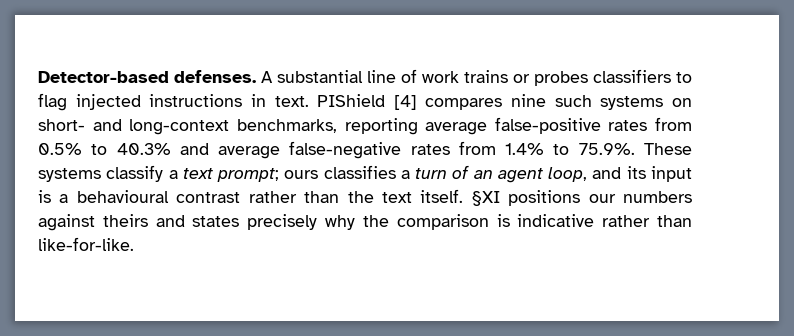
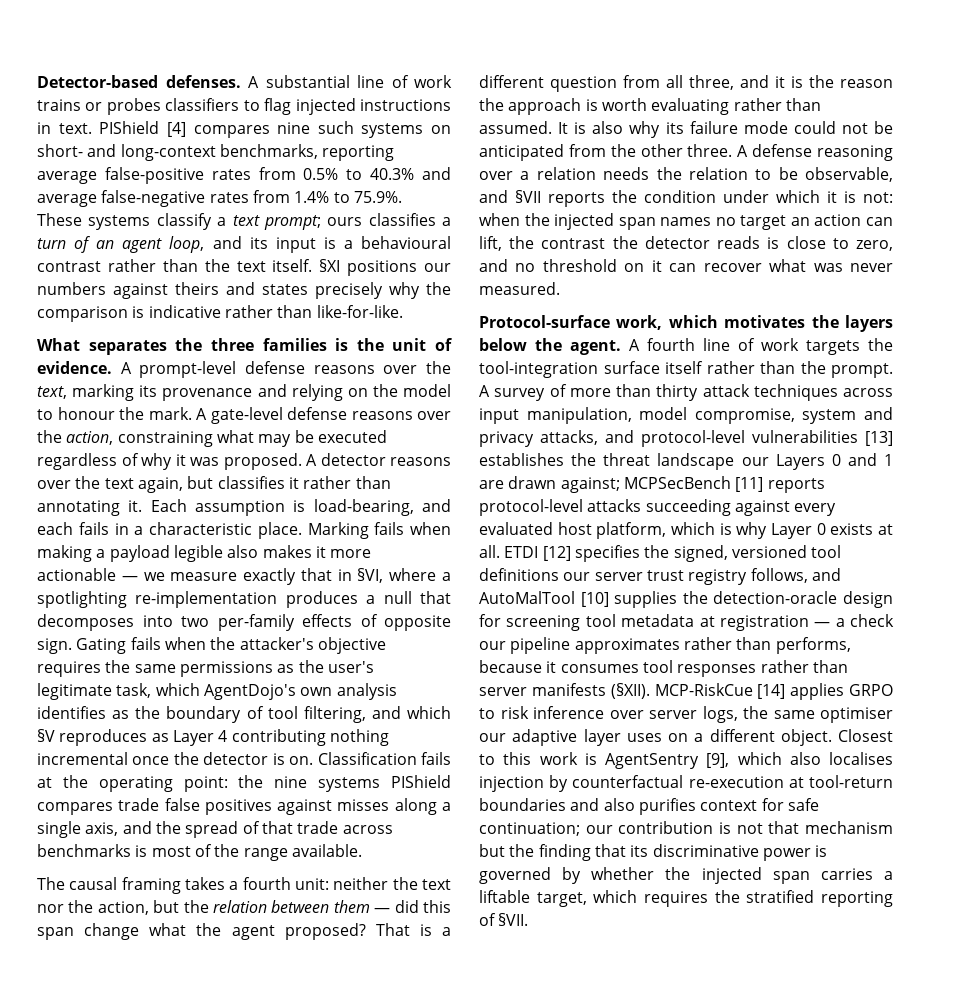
(134, 244) none -> [37,338,452,355] [37,361,452,378] [37,384,451,401] [37,407,451,424] [37,430,387,447] [37,453,451,470] [37,476,391,493] [37,499,451,516] [37,522,451,539] [37,545,372,562] [37,568,451,585] [37,591,452,608] [37,614,451,631] [37,637,386,654] [37,660,374,677] [37,683,397,700] [37,706,451,723] [37,729,389,746] [37,752,451,765] [37,775,451,792] [37,798,451,815] [37,821,393,838] [37,844,362,861] [37,877,451,894] [37,900,451,915] [37,923,451,940] [479,75,893,92] [479,98,821,115] [479,121,893,138] [479,144,893,161] [479,167,893,182] [479,190,893,207] [479,213,893,230] [479,236,893,251] [479,259,894,272] [479,282,560,295] [479,315,893,332] [479,338,893,355] [479,361,893,378] [479,384,893,401] [479,407,893,424] [479,430,893,447] [479,453,893,470] [479,476,825,493] [479,499,837,516] [479,522,893,539] [479,545,842,562] [479,568,841,585] [479,591,893,608] [479,614,894,631] [479,637,851,654] [479,660,848,677] [479,683,893,700] [479,706,893,723] [479,729,893,746] [479,752,893,769] [479,775,893,792] [479,798,819,815] [479,821,894,836] [479,844,828,861] [479,867,893,884] [479,890,894,907] [479,913,529,926] // What separates the three families is the unit of evidence. A prompt-level defense reasons over the text, marking its provenance and relying on the model to honour the mark. A gate-level defense reasons over the action, constraining what may be executed regardless of why it was proposed. A detector reasons over the text again, but classifies it rather than annotating it. Each assumption is load-bearing, and each fails in a characteristic place. Marking fails when making a payload legible also makes it more actionable — we measure exactly that in §VI, where a spotlighting re-implementation produces a null that decomposes into two per-family effects of opposite sign. Gating fails when the attacker's objective requires the same permissions as the user's legitimate task, which AgentDojo's own analysis identifies as the boundary of tool filtering, and which §V reproduces as Layer 4 contributing nothing incremental once the detector is on. Classification fails at the operating point: the nine systems PIShield compares trade false positives against misses along a single axis, and the spread of that trade across benchmarks is most of the range available. // The causal framing takes a fourth unit: neither the text nor the action, but the relation between them — did this span change what the agent proposed? That is a different question from all three, and it is the reason the approach is worth evaluating rather than assumed. It is also why its failure mode could not be anticipated from the other three. A defense reasoning over a relation needs the relation to be observable, and §VII reports the condition under which it is not: when the injected span names no target an action can lift, the contrast the detector reads is close to zero, and no threshold on it can recover what was never measured. // Protocol-surface work, which motivates the layers below the agent. A fourth line of work targets the tool-integration surface itself rather than the prompt. A survey of more than thirty attack techniques across input manipulation, model compromise, system and privacy attacks, and protocol-level vulnerabilities [13] establishes the threat landscape our Layers 0 and 1 are drawn against; MCPSecBench [11] reports protocol-level attacks succeeding against every evaluated host platform, which is why Layer 0 exists at all. ETDI [12] specifies the signed, versioned tool definitions our server trust registry follows, and AutoMalTool [10] supplies the detection-oracle design for screening tool metadata at registration — a check our pipeline approximates rather than performs, because it consumes tool responses rather than server manifests (§XII). MCP-RiskCue [14] applies GRPO to risk inference over server logs, the same optimiser our adaptive layer uses on a different object. Closest to this work is AgentSentry [9], which also localises injection by counterfactual re-execution at tool-return boundaries and also purifies context for safe continuation; our contribution is not that mechanism but the finding that its discriminative power is governed by whether the injected span carries a liftable target, which requires the stratified reporting of §VII.

